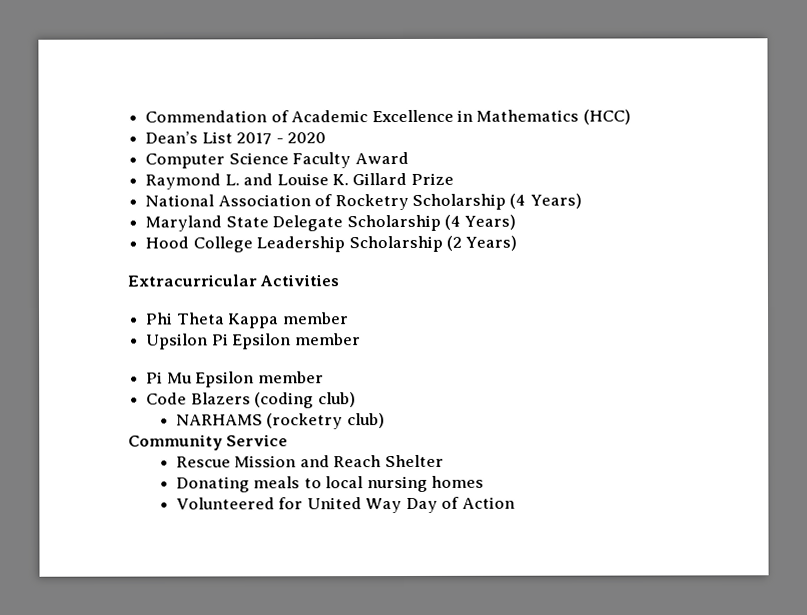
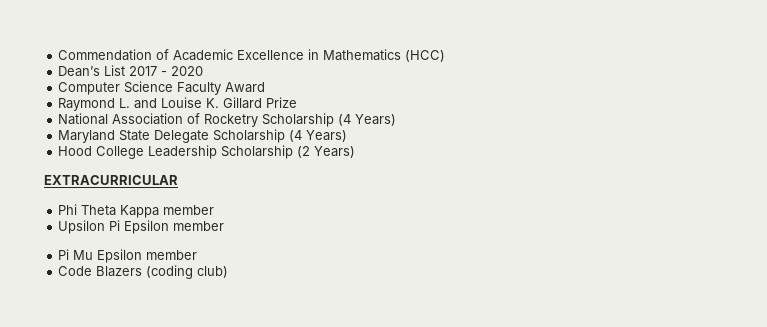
[127,274,340,287] Extracurricular Activities -> [44,175,178,185] EXTRACURRICULAR
[175,413,385,430] [128,434,289,451] [175,454,444,468] [175,475,485,493] [175,496,515,514] // NARHAMS (rocketry club) // Community Service // Rescue Mission and Reach Shelter // Donating meals to local nursing homes // Volunteered for United Way Day of Action -> (229, 272) none

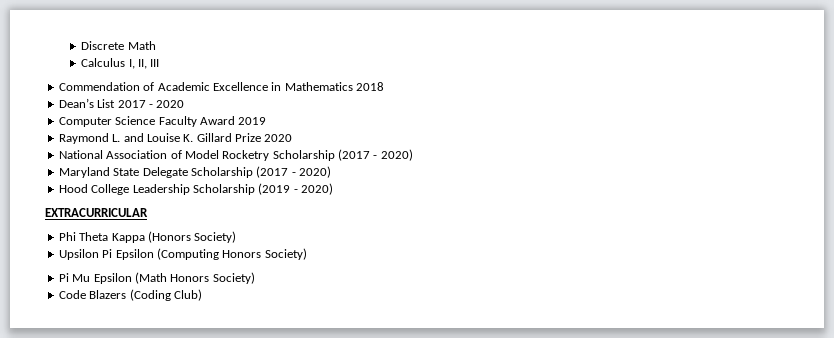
(58, 55) none -> [81,41,156,50] [81,58,160,69] Discrete Math // Calculus I, II, III //
[405,50,446,62] (HCC) -> [356,82,384,91] 2018
(266, 87) none -> [238,117,267,125] 2019
(298, 102) none -> [264,134,293,142] 2020
(201, 118) none -> [184,150,219,159] Model
[338,114,397,126] (4 Years) -> [338,149,413,161] (2017 - 2020)
[289,130,348,142] (4 Years) -> [256,166,331,178] (2017 - 2020)
[297,146,356,158] (2 Years) -> [258,183,333,195] (2019 - 2020)
[163,205,215,215] member -> [147,231,237,243] (Honors Society)
[173,221,225,231] member -> [156,248,307,260] (Computing Honors Society)
[146,250,198,260] member -> [134,272,255,284] (Math Honors Society)
[146,265,229,279] (coding club) -> [129,289,202,301] (Coding Club)

